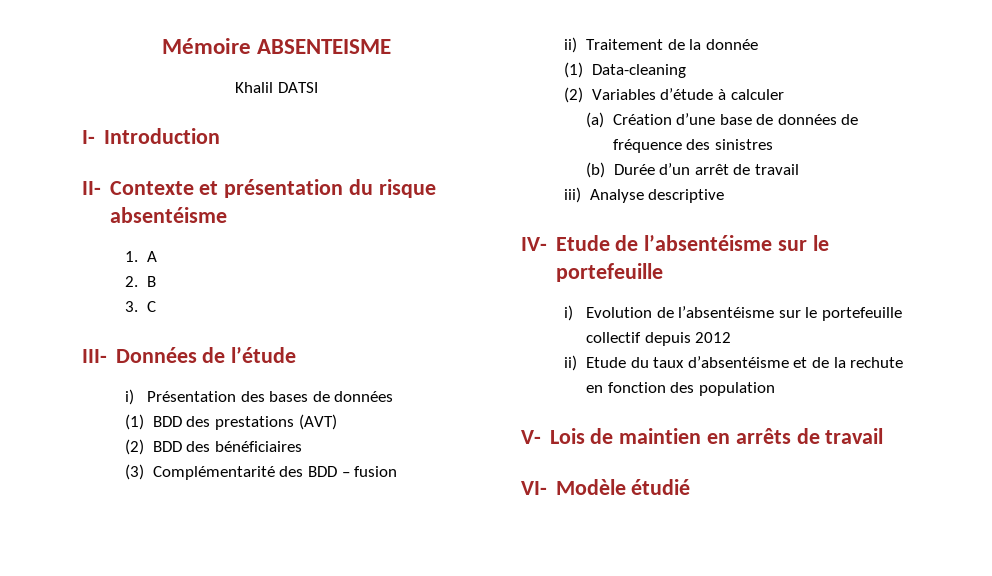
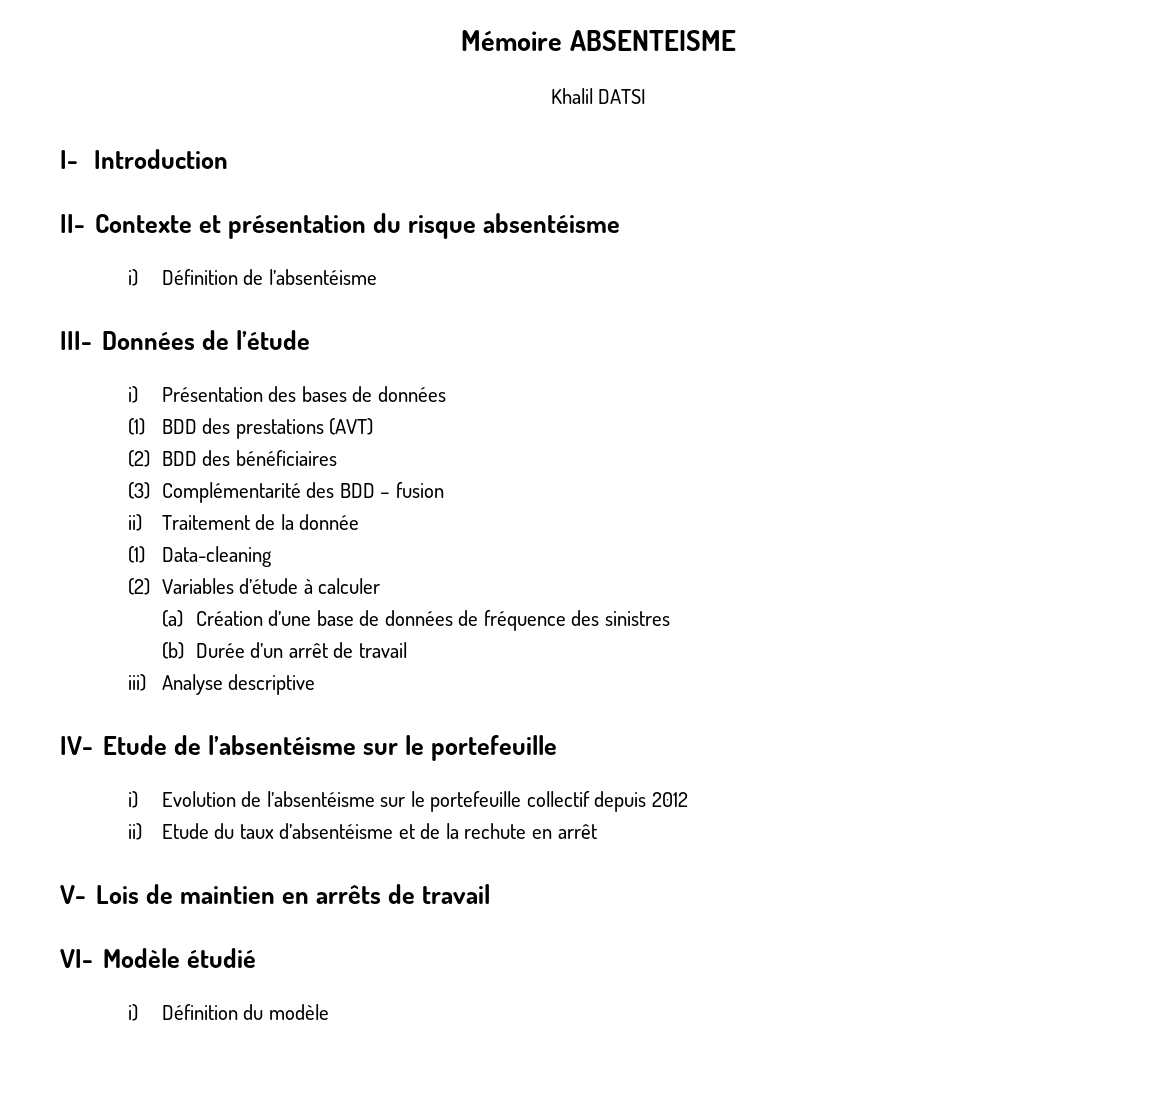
[125,251,158,262] [125,276,157,287] [125,301,157,312] 1. A // 2. B // 3. C -> [127,269,377,286] i) Définition de l’absentéisme
[607,382,775,396] fonction des population -> [557,824,597,839] arrêt
(691, 487) none -> [127,1004,329,1021] // i) Définition du modèle

